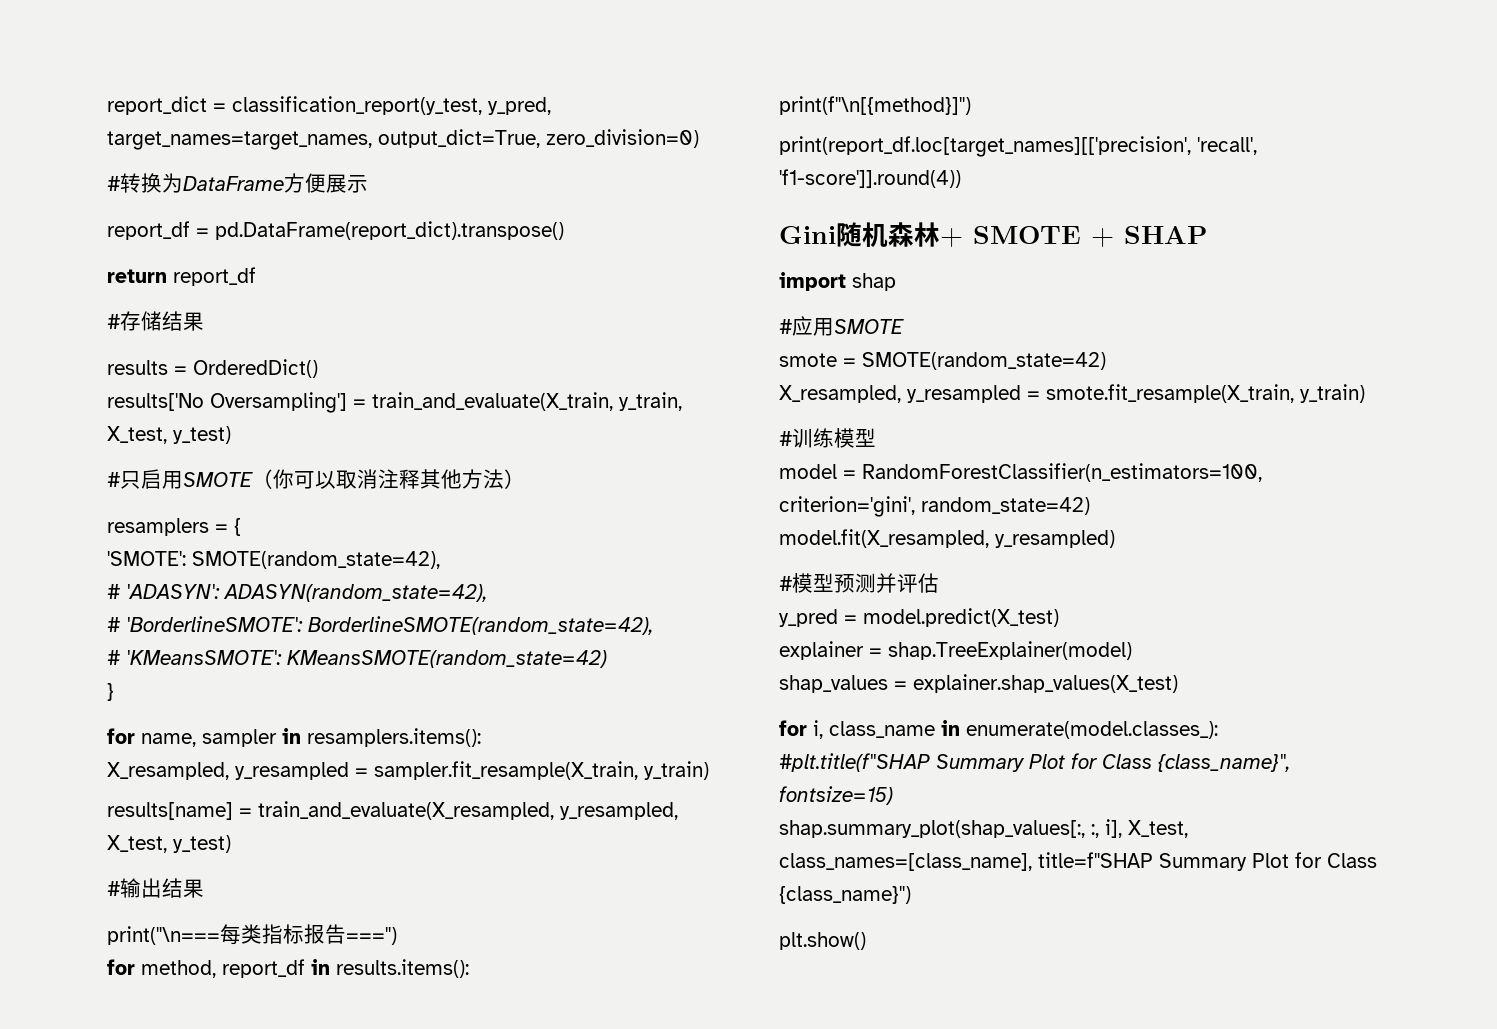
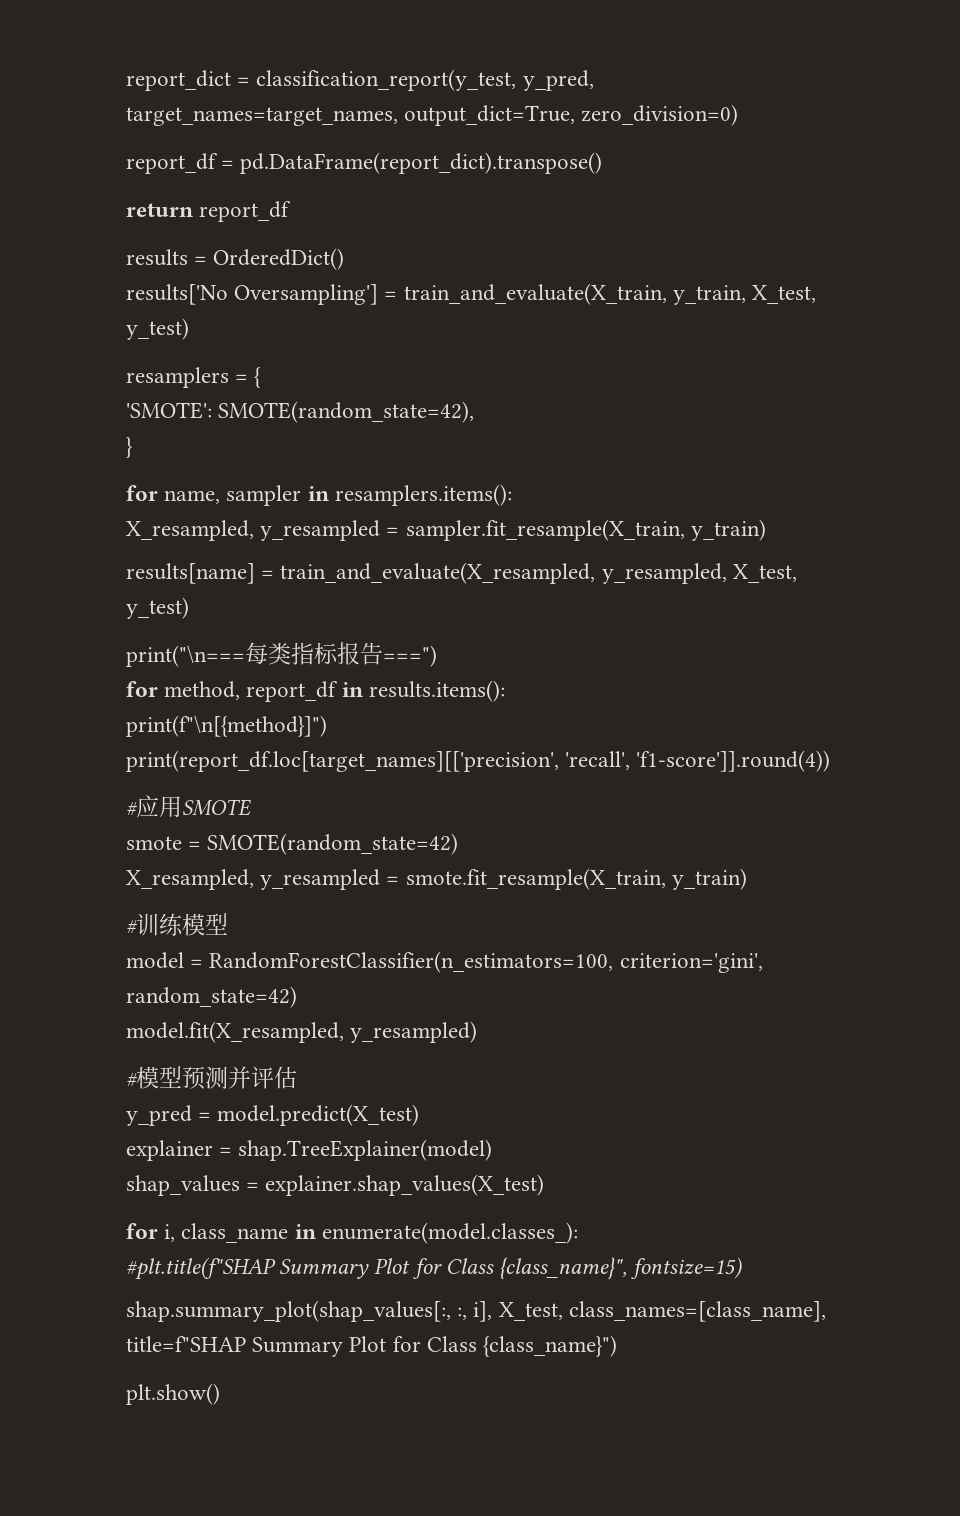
[107,173,368,193] // #转换为DataFrame方便展示 -> (739, 115) none
[107,311,204,331] // #存储结果 -> (292, 211) none
[107,469,525,489] // #只启用SMOTE（你可以取消注释其他方法） -> (189, 329) none
[107,584,487,602] [107,616,653,635] [107,650,607,668] // # 'ADASYN': ADASYN(random_state=42), // # 'BorderlineSMOTE': BorderlineSMOTE(random_state=42), // # 'KMeansSMOTE': KMeansSMOTE(random_state=42) -> (475, 412) none
[107,878,204,898] // #输出结果 -> (189, 608) none
[779,222,1207,247] [779,272,896,291] // Gini随机森林+ SMOTE + SHAP // import shap -> (831, 761) none

